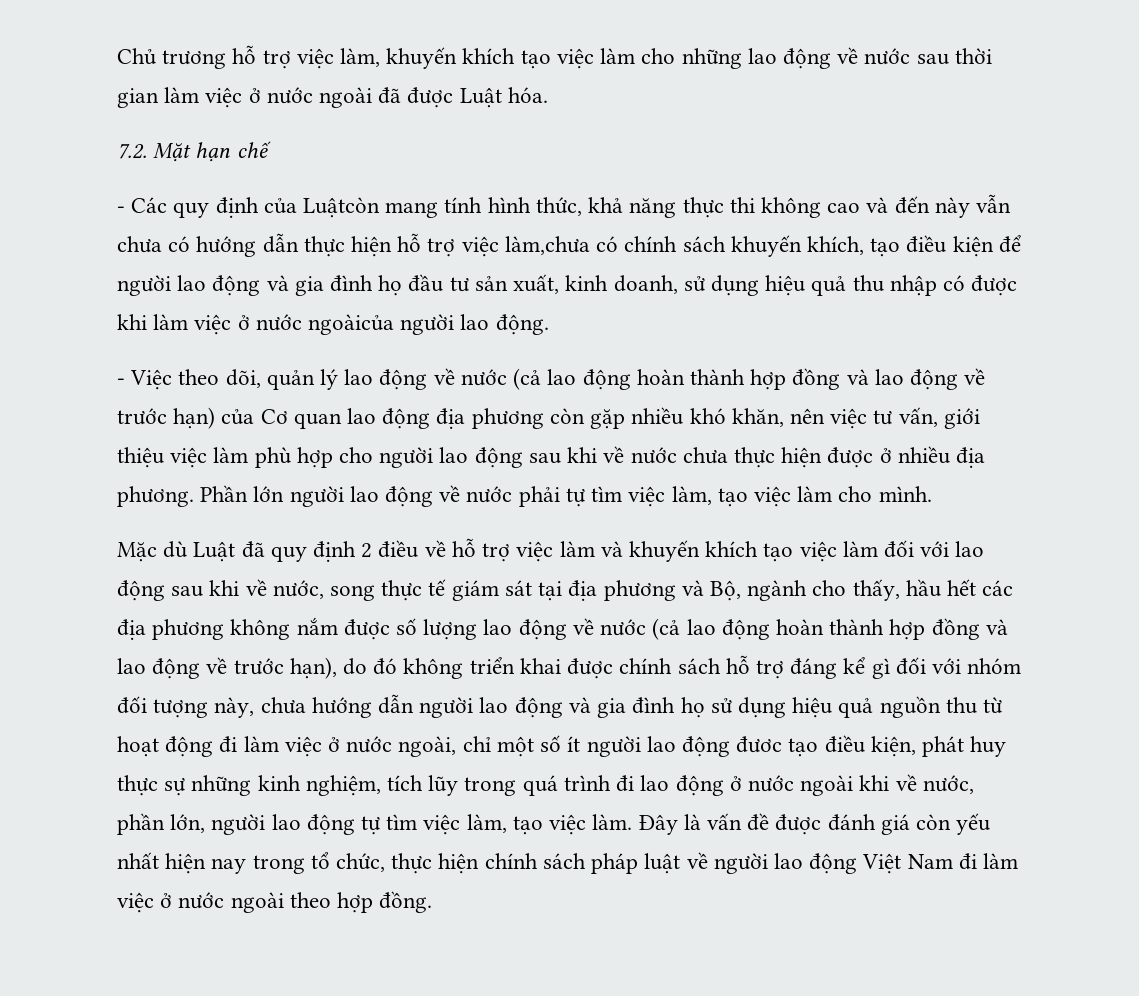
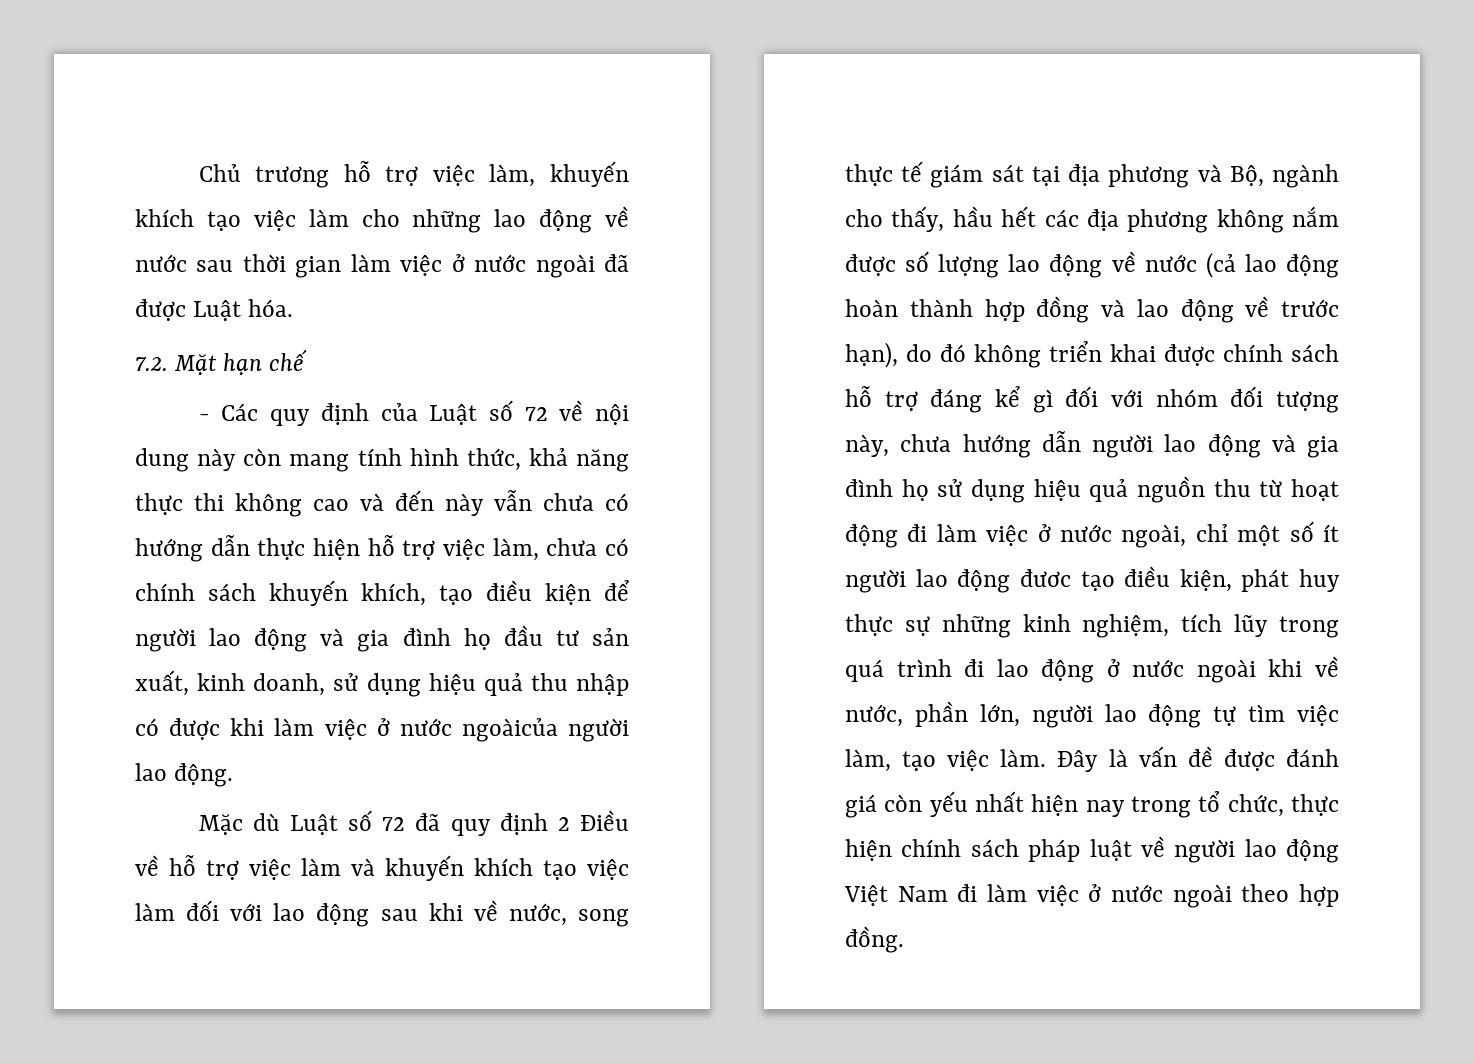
[303,197,381,218] Luậtcòn -> [429,400,629,425] [135,448,282,472] Luật số 72 về nội dung này còn
[504,236,590,255] làm,chưa -> [492,538,598,561] làm, chưa
[117,368,986,390] [117,407,980,429] [117,446,985,468] [117,485,932,507] // - Việc theo dõi, quản lý lao động về nước (cả lao động hoàn thành hợp đồng và lao động về trước hạn) của Cơ quan lao động địa phương còn gặp nhiều khó khăn, nên việc tư vấn, giới thiệu việc làm phù hợp cho người lao động sau khi về nước chưa thực hiện được ở nhiều địa phương. Phần lớn người lao động về nước phải tự tìm việc làm, tạo việc làm cho mình. -> (234, 775) none
(236, 551) none -> [348,810,406,831] số 72
[378,540,419,558] điều -> [580,810,630,831] Điều

